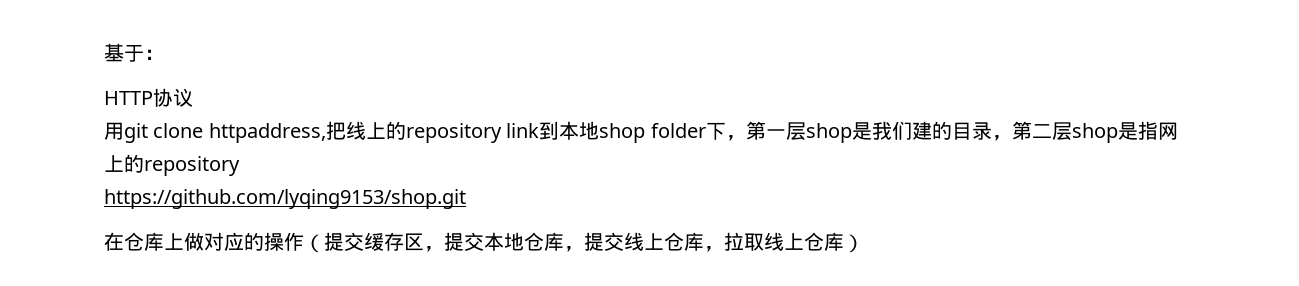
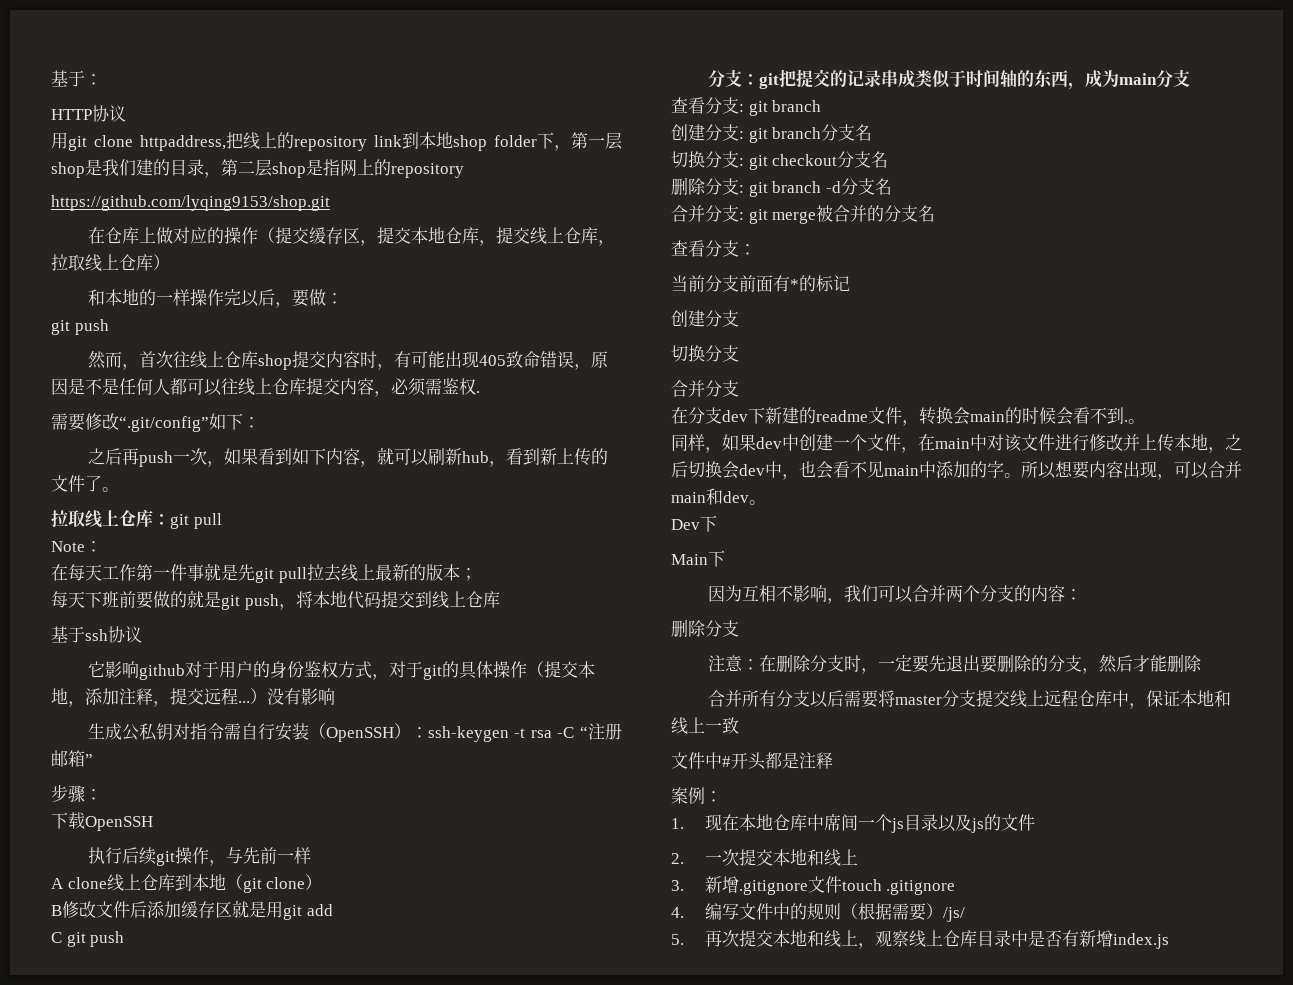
(864, 243) none -> [87,289,343,308] [51,319,109,335] [87,351,608,370] [51,378,480,397] [51,413,260,432] [87,447,608,467] [51,475,119,492] [51,509,222,529] [51,541,102,552] [51,563,477,583] [51,590,500,610] [51,626,142,643] [87,661,595,680] [51,688,335,707] [87,723,622,742] [51,750,93,767] [51,784,102,803] [51,812,153,831] [87,847,311,866] [51,874,323,893] [51,900,333,920] [51,931,125,947] [707,69,1190,90] [671,97,822,116] [671,124,873,143] [671,151,889,170] [671,177,892,197] [671,205,936,224] [671,240,756,257] [671,275,850,292] [671,310,739,327] [671,345,739,362] [671,380,739,397] [671,407,1145,426] [671,434,1242,453] [671,461,1242,480] [671,488,766,505] [671,515,717,532] [671,550,725,567] [707,585,1082,604] [671,619,739,637] [707,654,1202,674] [707,690,1231,709] [671,717,739,735] [671,752,833,770] [671,787,722,804] [671,813,1035,833] [671,849,858,867] [671,876,956,895] [671,903,965,922] [671,930,1169,949] // 和本地的一样操作完以后，要做： // git push // 然而，首次往线上仓库shop提交内容时，有可能出现405致命错误，原因是不是任何人都可以往线上仓库提交内容，必须需鉴权. // 需要修改“.git/config”如下： // 之后再push一次，如果看到如下内容，就可以刷新hub，看到新上传的文件了。 // 拉取线上仓库：git pull // Note： // 在每天工作第一件事就是先git pull拉去线上最新的版本； // 每天下班前要做的就是git push，将本地代码提交到线上仓库 // 基于ssh协议 // 它影响github对于用户的身份鉴权方式，对于git的具体操作（提交本地，添加注释，提交远程...）没有影响 // 生成公私钥对指令需自行安装（OpenSSH）：ssh-keygen -t rsa -C “注册邮箱” // 步骤： // 下载OpenSSH // 执行后续git操作，与先前一样 // A clone线上仓库到本地（git clone） // B修改文件后添加缓存区就是用git add // C git push // 分支：git把提交的记录串成类似于时间轴的东西，成为main分支 // 查看分支: git branch // 创建分支: git branch分支名 // 切换分支: git checkout分支名 // 删除分支: git branch -d分支名 // 合并分支: git merge被合并的分支名 // 查看分支： // 当前分支前面有*的标记 // 创建分支 // 切换分支 // 合并分支 // 在分支dev下新建的readme文件，转换会main的时候会看不到.。 // 同样，如果dev中创建一个文件，在main中对该文件进行修改并上传本地，之后切换会dev中，也会看不见main中添加的字。所以想要内容出现，可以合并main和dev。 // Dev下 // Main下 // 因为互相不影响，我们可以合并两个分支的内容： // 删除分支 // 注意：在删除分支时，一定要先退出要删除的分支，然后才能删除 // 合并所有分支以后需要将master分支提交线上远程仓库中，保证本地和线上一致 // 文件中#开头都是注释 // 案例： // 1.现在本地仓库中席间一个js目录以及js的文件 // 2.一次提交本地和线上 // 3.新增.gitignore文件touch .gitignore // 4.编写文件中的规则（根据需要）/js/ // 5.再次提交本地和线上，观察线上仓库目录中是否有新增index.js

